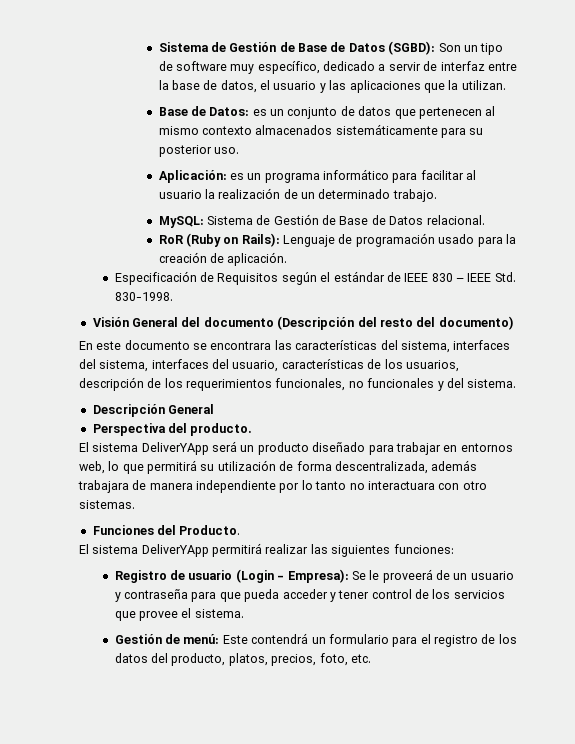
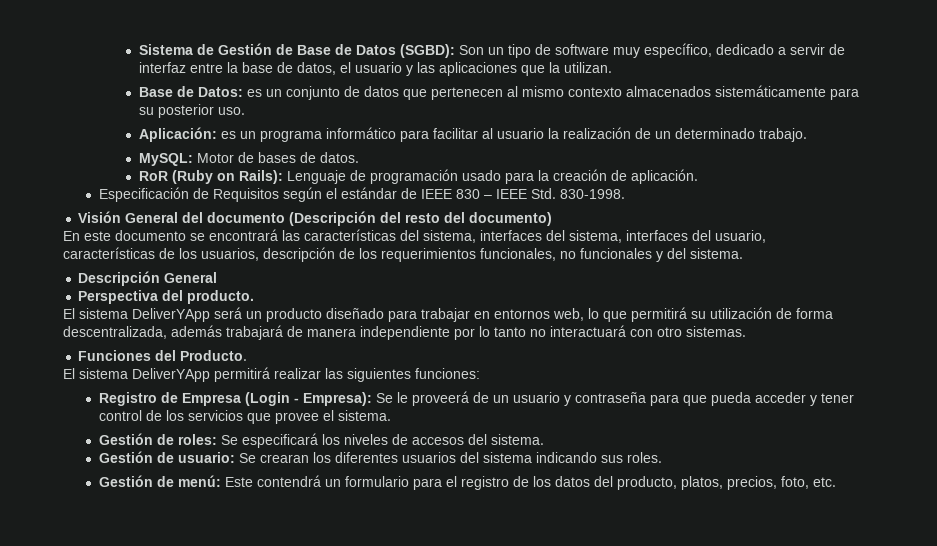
[206,214,485,225] Sistema de Gestión de Base de Datos relacional. -> [196,152,359,163] Motor de bases de datos.
[210,341,272,350] encontrara -> [209,229,279,241] encontrará
[77,480,129,493] trabajara -> [226,325,284,340] trabajará
[367,481,435,490] interactuara -> [550,325,627,337] interactuará
[188,570,233,580] usuario -> [181,393,241,406] Empresa
(244, 613) none -> [98,433,544,448] [98,451,662,463] // Gestión de roles: Se especificará los niveles de accesos del sistema. // Gestión de usuario: Se crearan los diferentes usuarios del sistema indicando sus roles.

